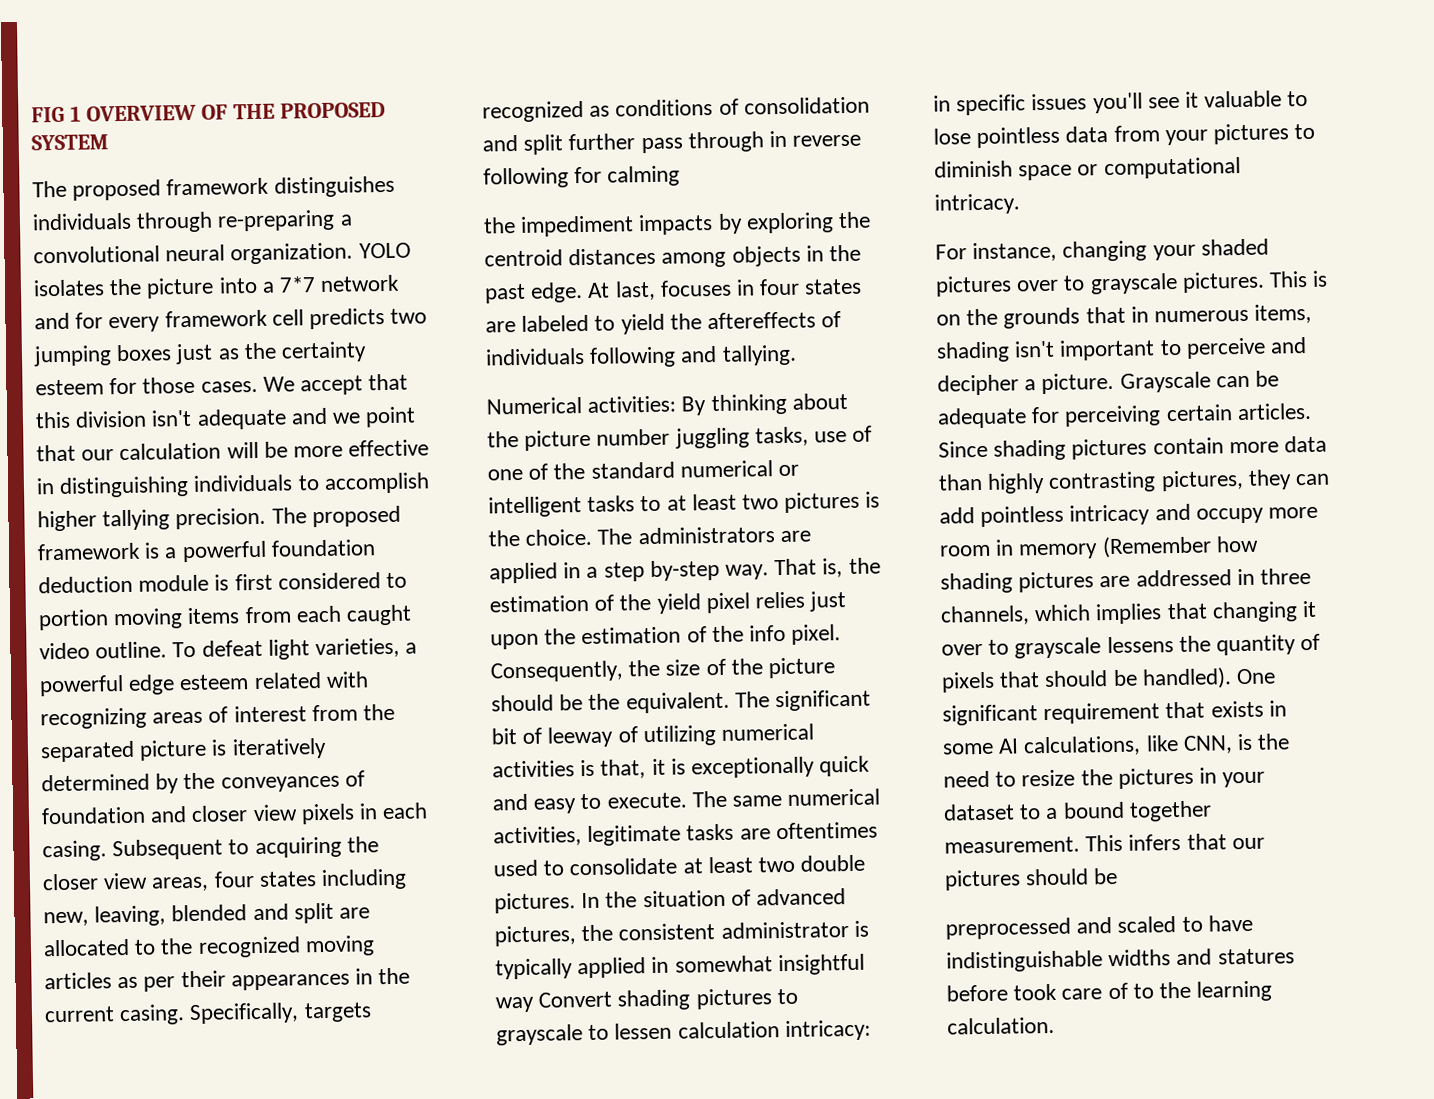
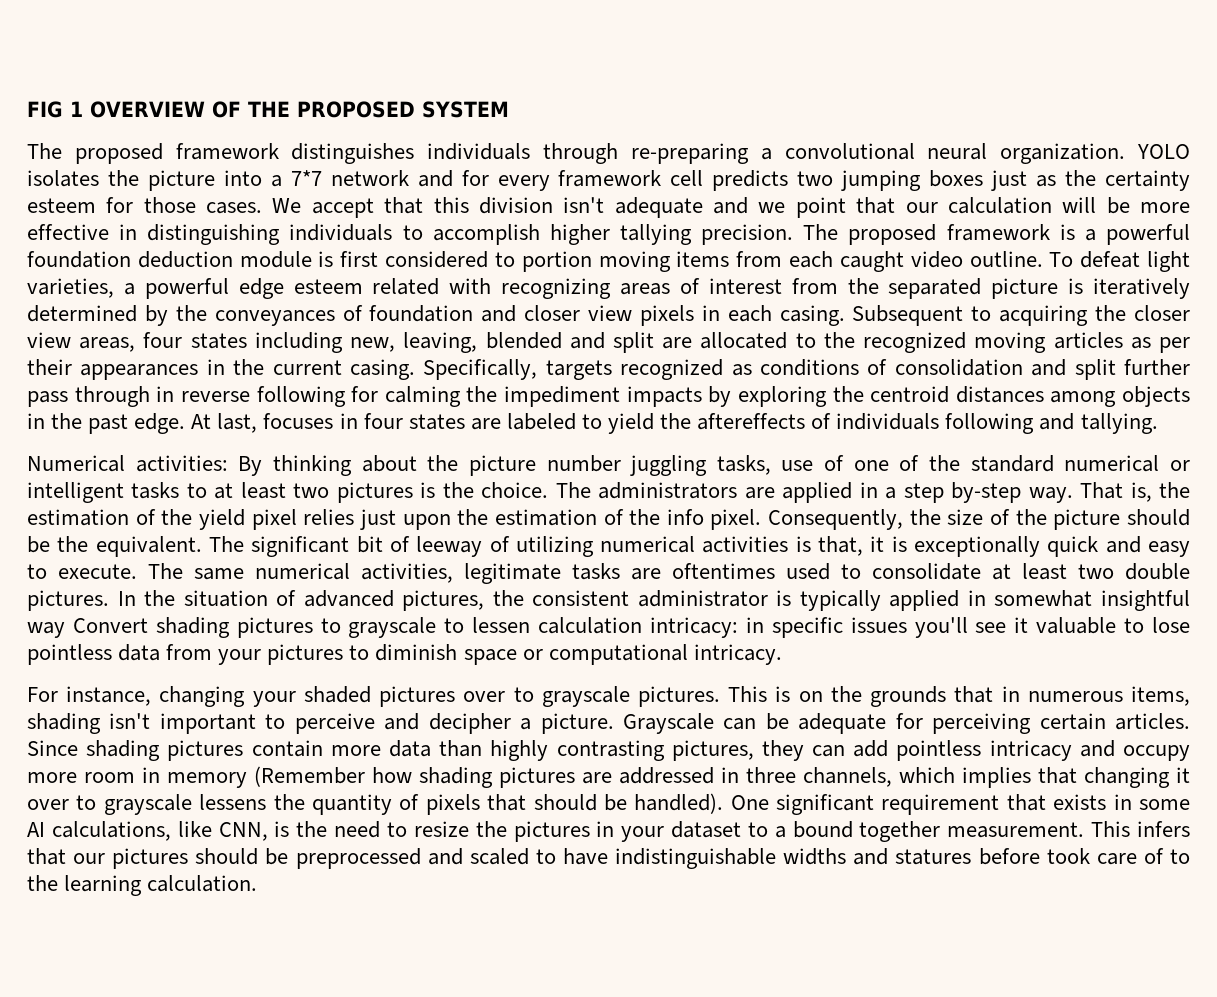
(681, 176) // -> (461, 396) none
(1119, 876) // -> (289, 856) none

